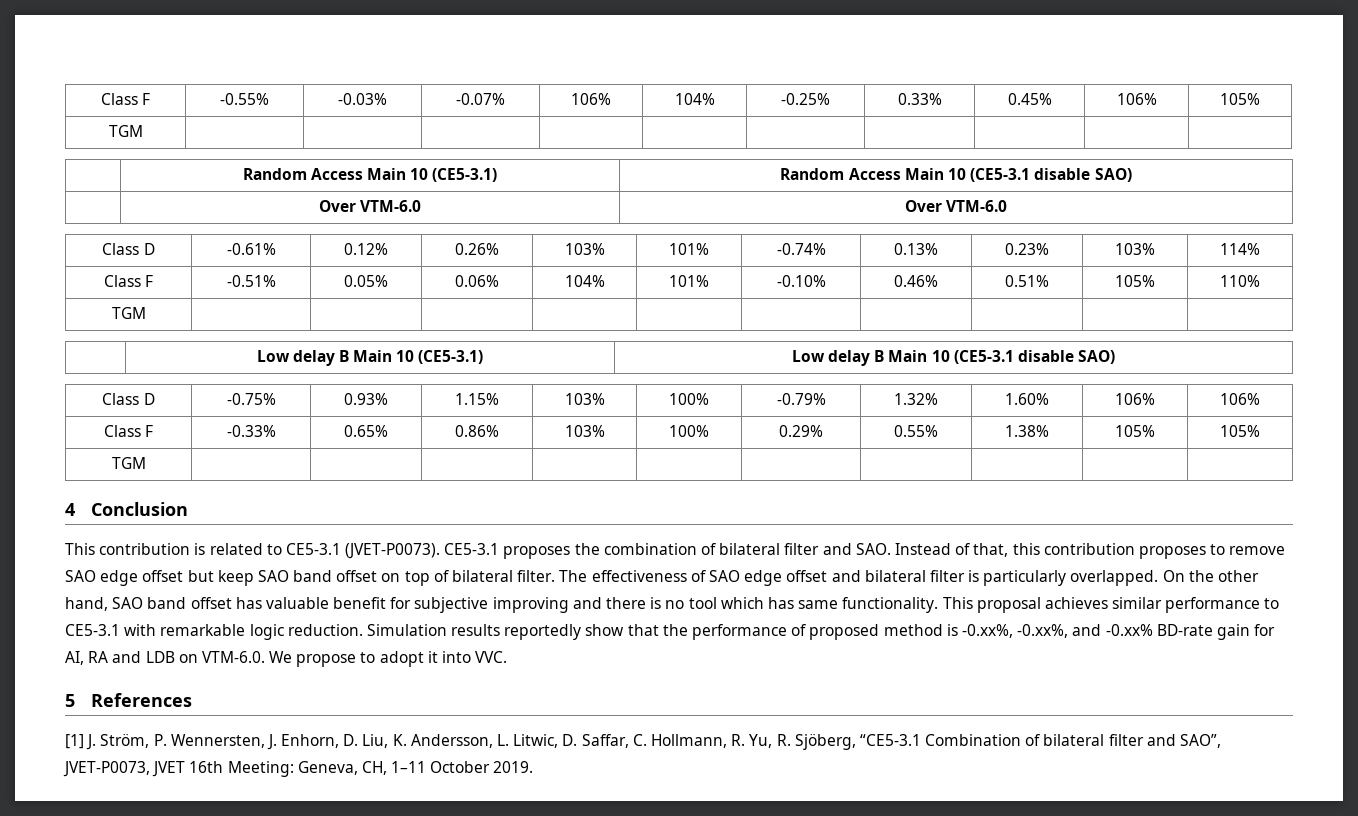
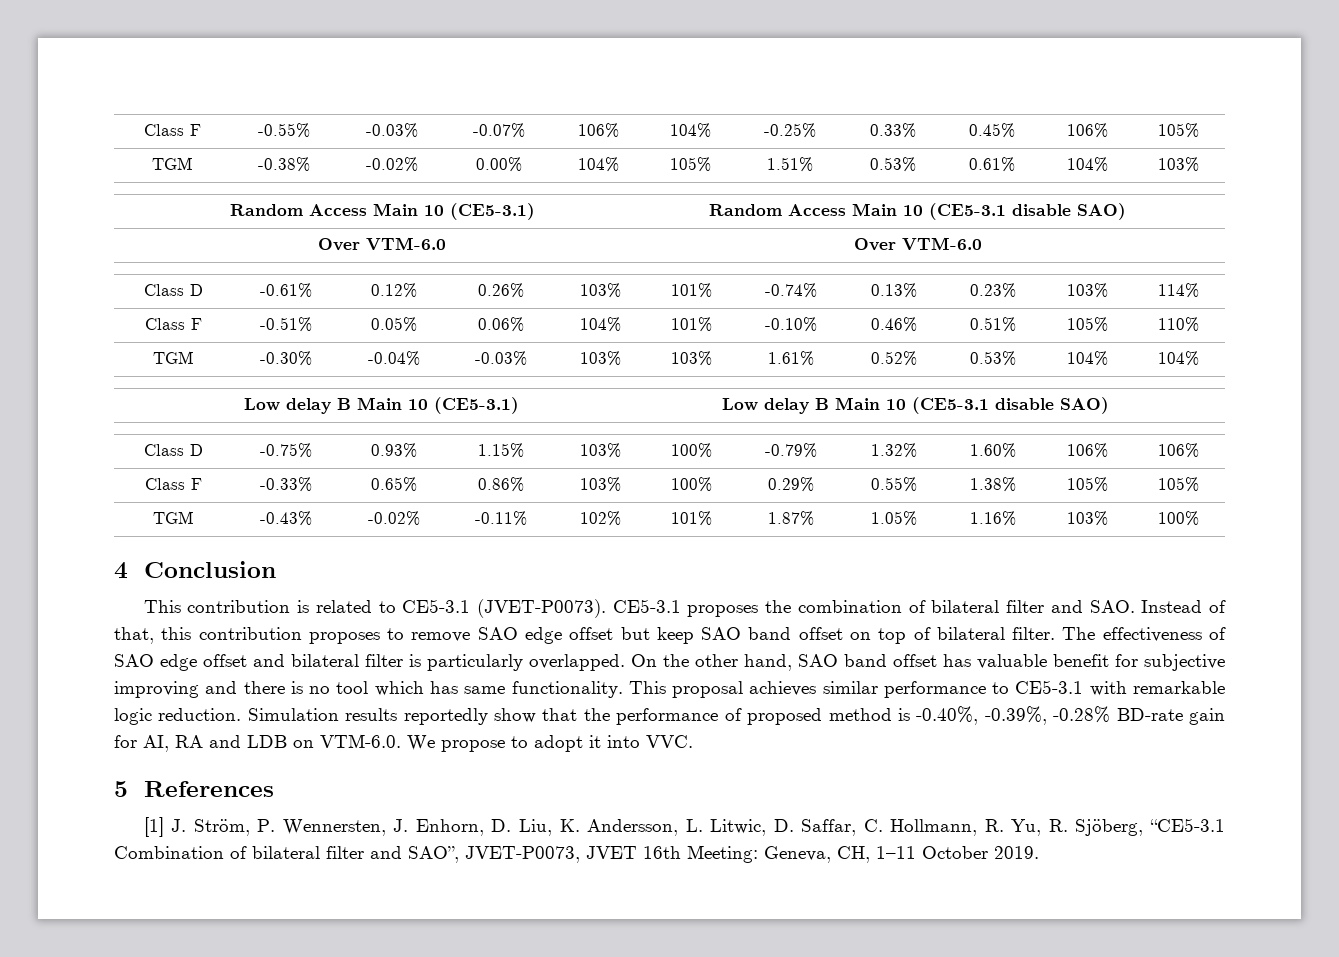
(143, 131) | | | | | | | | | -> [257,157,310,172] [365,157,418,172] [476,157,522,172] [578,157,619,172] [669,157,711,172] [766,157,813,172] [870,157,916,172] [969,157,1015,172] [1066,157,1108,172] [1158,157,1199,172] -0.38% | -0.02% | 0.00% | 104% | 105% | 1.51% | 0.53% | 0.61% | 104% | 103%
(146, 313) | | | | | | | | | -> [260,351,312,366] [367,351,420,366] [475,351,527,366] [579,351,621,366] [670,351,712,366] [767,351,814,366] [871,351,917,366] [969,351,1016,366] [1066,351,1108,366] [1158,351,1199,366] -0.30% | -0.04% | -0.03% | 103% | 103% | 1.61% | 0.52% | 0.53% | 104% | 104%
(146, 463) | | | | | | | | | -> [260,511,312,526] [367,511,420,526] [475,511,527,526] [579,511,621,526] [670,511,712,526] [767,511,814,526] [871,511,917,526] [969,511,1016,526] [1066,511,1108,526] [1158,511,1199,526] -0.43% | -0.02% | -0.11% | 102% | 101% | 1.87% | 1.05% | 1.16% | 103% | 100%
[961,624,1153,638] -0.xx%, -0.xx%, and -0.xx% -> [916,706,1111,725] -0.40%, -0.39%, -0.28%

